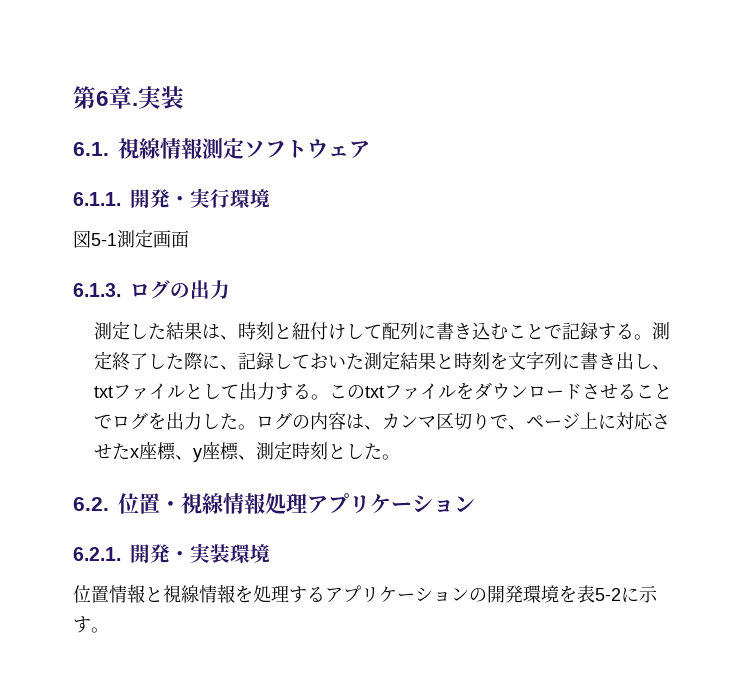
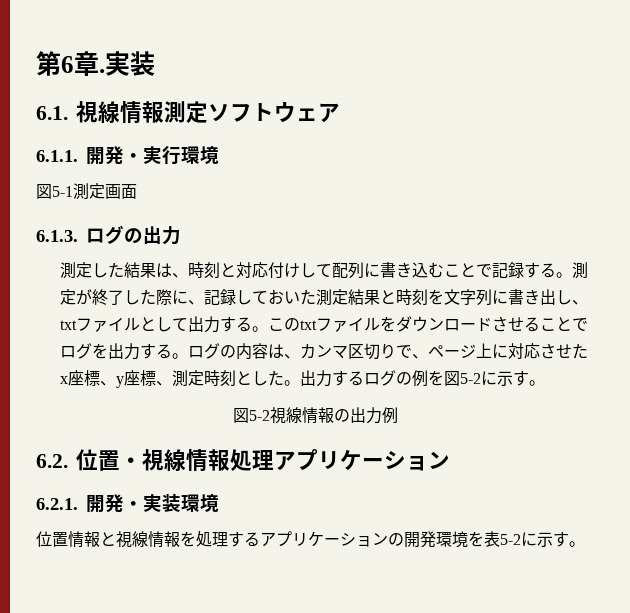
[292,322,311,340] 紐 -> [236,262,269,278] 対応
(113, 360) none -> [76,289,93,305] が
[202,413,239,430] した -> [140,343,173,359] する
(401, 457) none -> [300,370,546,387] [232,407,398,424] 出力するログの例を図5-2に示す。 // 図5-2視線情報の出力例

